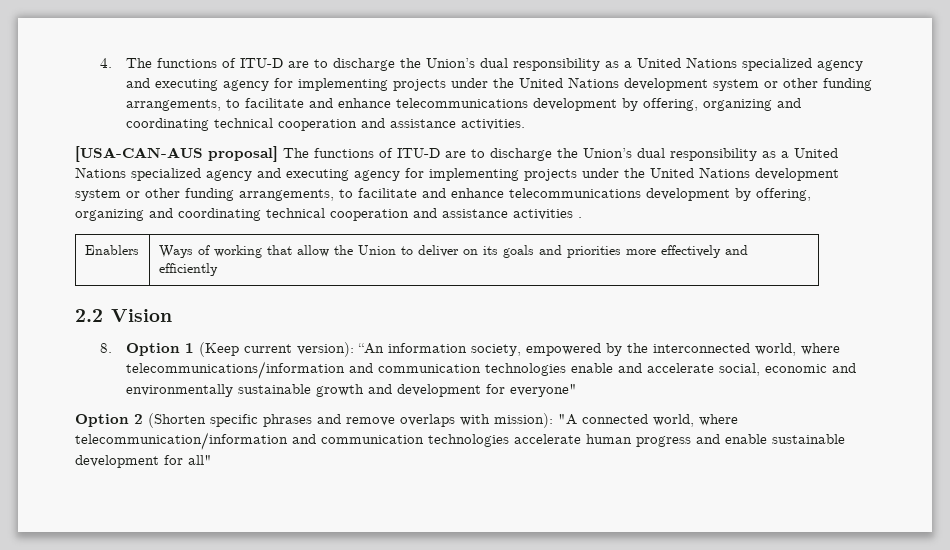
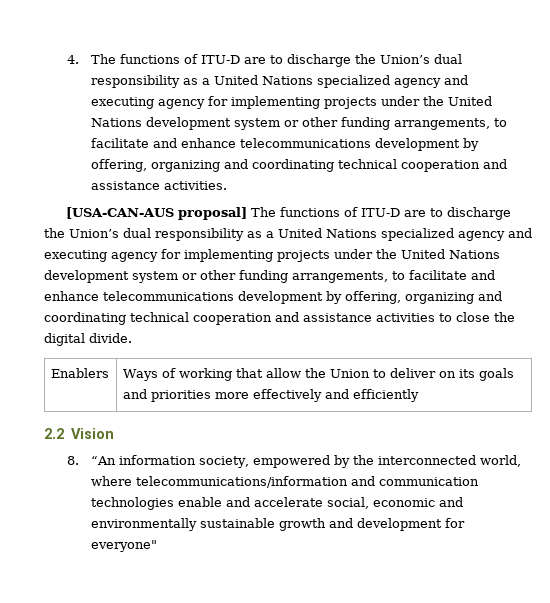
[578,217,582,218] . -> [439,312,515,322] [44,333,132,346] to close the digital divide.
[125,342,354,357] Option 1 (Keep current version): -> (80, 460) none
[75,413,738,428] [75,432,845,450] [75,455,212,468] // Option 2 (Shorten specific phrases and remove overlaps with mission): "A connected world, where telecommunication/information and communication technologies accelerate human progress and enable sustainable development for all" -> (157, 546) none

